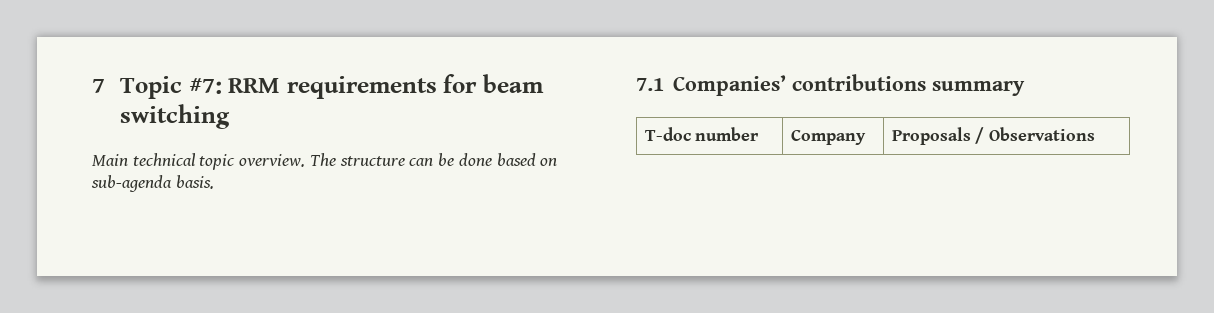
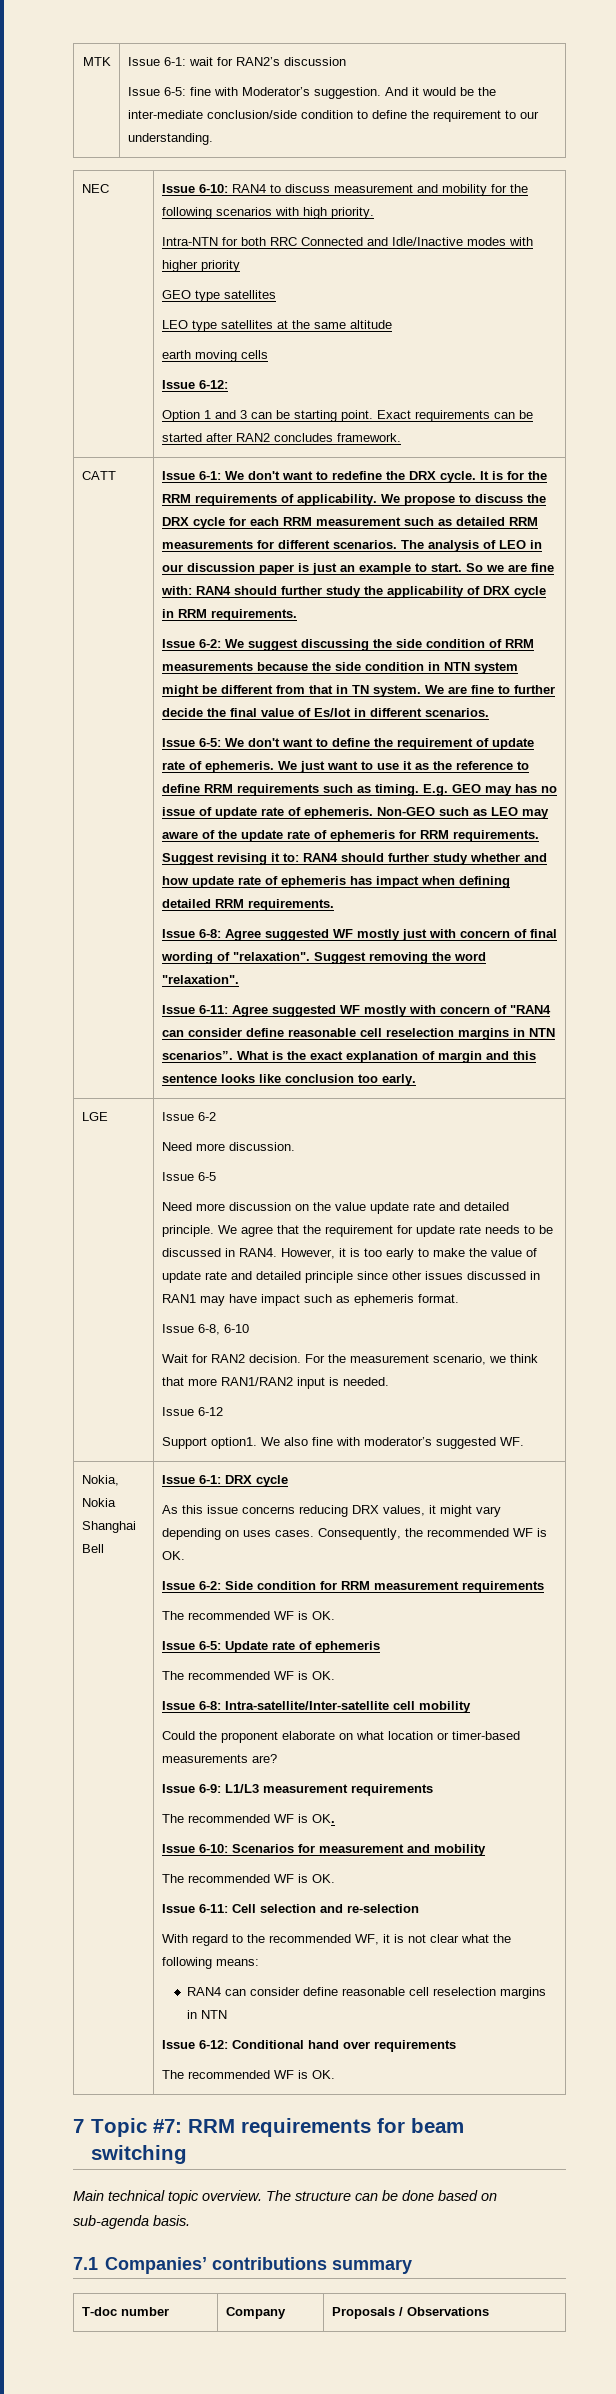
(92, 86) none -> [83,57,112,66] [127,57,346,66] [127,87,496,99] [127,110,539,122] [127,133,213,145] [81,184,109,193] [161,184,528,196] [161,207,374,219] [161,237,533,246] [161,260,240,272] [161,290,276,302] [161,320,392,332] [161,350,268,362] [161,380,228,389] [161,410,533,422] [161,433,401,442] [81,471,116,480] [161,471,547,483] [161,494,546,506] [161,517,538,529] [161,540,542,552] [161,563,554,575] [160,586,546,598] [161,609,297,621] [161,639,534,651] [161,662,518,674] [161,685,555,697] [161,708,489,717] [161,738,534,750] [161,761,529,773] [161,784,557,796] [161,807,549,819] [161,830,539,842] [161,853,547,865] [161,876,510,888] [161,899,334,911] [161,929,557,941] [160,952,486,964] [161,975,239,984] [161,1005,551,1017] [161,1028,555,1040] [161,1051,536,1063] [161,1074,416,1086] [81,1112,108,1121] [161,1112,216,1121] [161,1142,295,1151] [161,1172,216,1181] [161,1202,509,1214] [161,1225,553,1237] [161,1248,537,1260] [161,1271,540,1283] [161,1294,459,1306] [161,1324,249,1335] [161,1354,538,1365] [161,1377,389,1389] [161,1407,223,1416] [161,1437,524,1449] [81,1475,119,1486] [81,1498,116,1507] [81,1521,136,1533] [81,1544,104,1553] [161,1475,288,1487] [161,1505,501,1517] [161,1528,547,1540] [161,1551,185,1560] [161,1581,544,1593] [161,1611,335,1620] [161,1641,380,1653] [161,1671,335,1680] [161,1701,471,1713] [161,1731,520,1743] [161,1754,277,1763] [161,1784,433,1796] [161,1814,335,1823] [161,1844,486,1856] [161,1874,335,1883] [161,1904,419,1913] [161,1934,511,1946] [161,1957,259,1969] [186,1987,546,1999] [186,2010,227,2019] [161,2040,456,2052] [161,2070,335,2079] MTK | Issue 6-1: wait for RAN2’s discussion // Issue 6-5: fine with Moderator’s suggestion. And it would be the inter-mediate conclusion/side condition to define the requirement to our understanding. // NEC | Issue 6-10: RAN4 to discuss measurement and mobility for the following scenarios with high priority. // Intra-NTN for both RRC Connected and Idle/Inactive modes with higher priority // GEO type satellites // LEO type satellites at the same altitude // earth moving cells // Issue 6-12: // Option 1 and 3 can be starting point. Exact requirements can be started after RAN2 concludes framework. // CATT | Issue 6-1: We don't want to redefine the DRX cycle. It is for the RRM requirements of applicability. We propose to discuss the DRX cycle for each RRM measurement such as detailed RRM measurements for different scenarios. The analysis of LEO in our discussion paper is just an example to start. So we are fine with: RAN4 should further study the applicability of DRX cycle in RRM requirements. // Issue 6-2: We suggest discussing the side condition of RRM measurements because the side condition in NTN system might be different from that in TN system. We are fine to further decide the final value of Es/Iot in different scenarios. // Issue 6-5: We don't want to define the requirement of update rate of ephemeris. We just want to use it as the reference to define RRM requirements such as timing. E.g. GEO may has no issue of update rate of ephemeris. Non-GEO such as LEO may aware of the update rate of ephemeris for RRM requirements. Suggest revising it to: RAN4 should further study whether and how update rate of ephemeris has impact when defining detailed RRM requirements. // Issue 6-8: Agree suggested WF mostly just with concern of final wording of "relaxation". Suggest removing the word "relaxation". // Issue 6-11: Agree suggested WF mostly with concern of "RAN4 can consider define reasonable cell reselection margins in NTN scenarios”. What is the exact explanation of margin and this sentence looks like conclusion too early. // LGE | Issue 6-2 // Need more discussion. // Issue 6-5 // Need more discussion on the value update rate and detailed principle. We agree that the requirement for update rate needs to be discussed in RAN4. However, it is too early to make the value of update rate and detailed principle since other issues discussed in RAN1 may have impact such as ephemeris format. // Issue 6-8, 6-10 // Wait for RAN2 decision. For the measurement scenario, we think that more RAN1/RAN2 input is needed. // Issue 6-12 // Support option1. We also fine with moderator’s suggested WF. // Nokia, Nokia Shanghai Bell | Issue 6-1: DRX cycle // As this issue concerns reducing DRX values, it might vary depending on uses cases. Consequently, the recommended WF is OK. // Issue 6-2: Side condition for RRM measurement requirements // The recommended WF is OK. // Issue 6-5: Update rate of ephemeris // The recommended WF is OK. // Issue 6-8: Intra-satellite/Inter-satellite cell mobility // Could the proponent elaborate on what location or timer-based measurements are? // Issue 6-9: L1/L3 measurement requirements // The recommended WF is OK. // Issue 6-10: Scenarios for measurement and mobility // The recommended WF is OK. // Issue 6-11: Cell selection and re-selection // With regard to the recommended WF, it is not clear what the following means: // RAN4 can consider define reasonable cell reselection margins in NTN // Issue 6-12: Conditional hand over requirements // The recommended WF is OK. //

